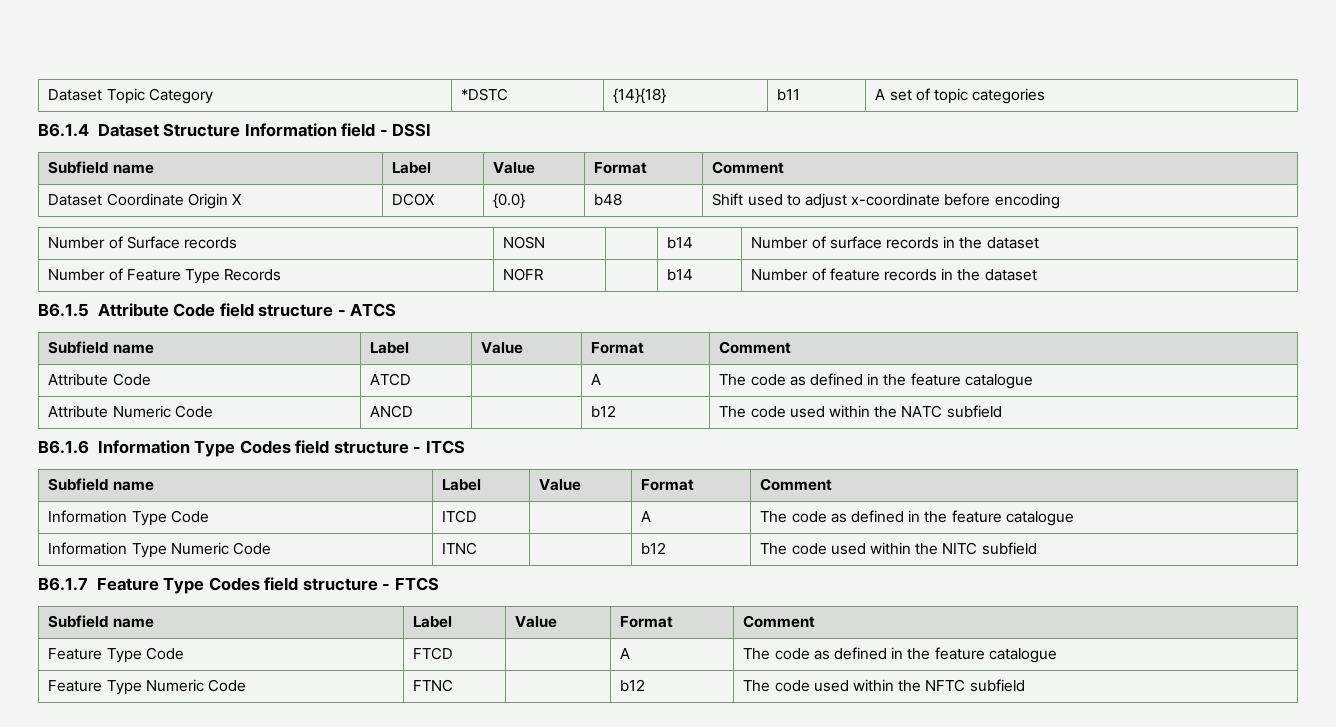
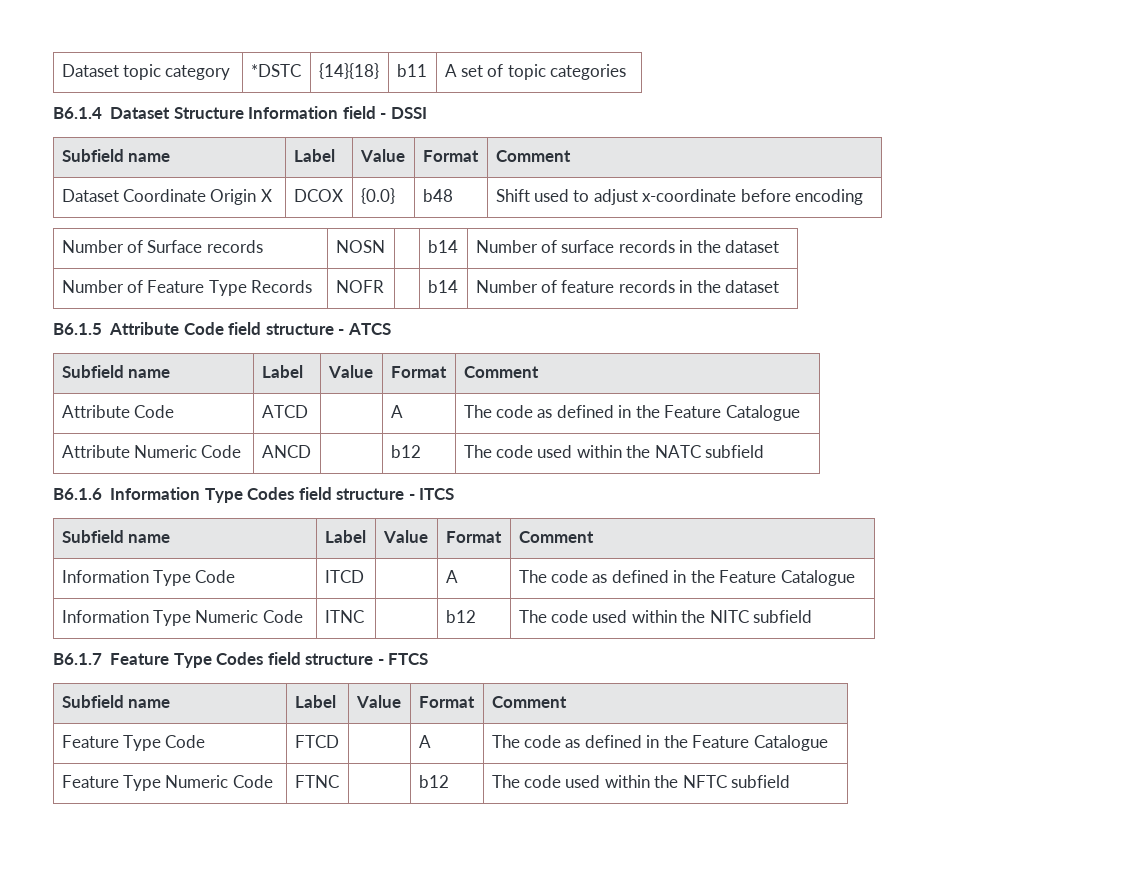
[48,88,213,104] Dataset Topic Category -> [61,64,231,80] Dataset topic category
[910,373,1033,389] feature catalogue -> [664,405,800,421] Feature Catalogue
[951,510,1074,526] feature catalogue -> [719,570,855,586] Feature Catalogue
[934,647,1057,663] feature catalogue -> [692,735,828,751] Feature Catalogue

